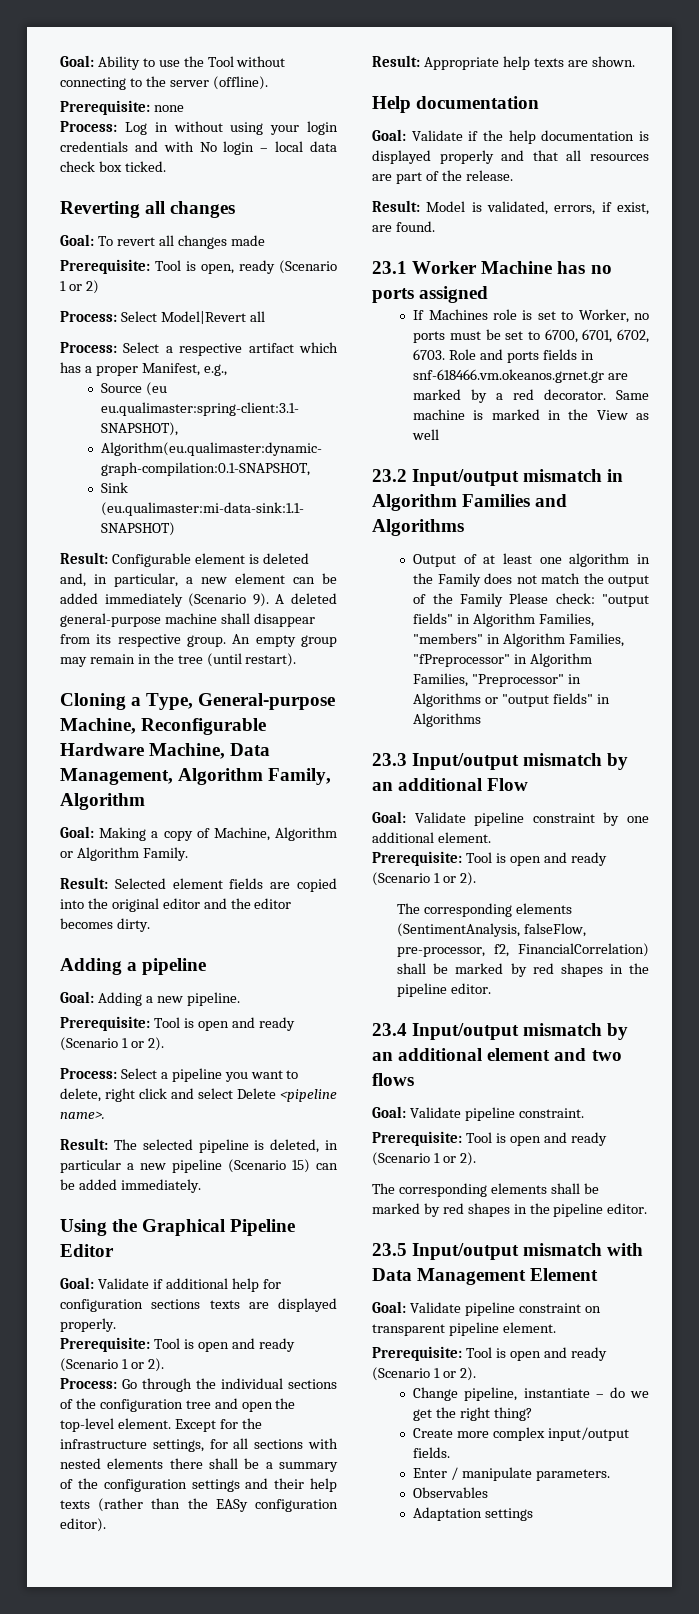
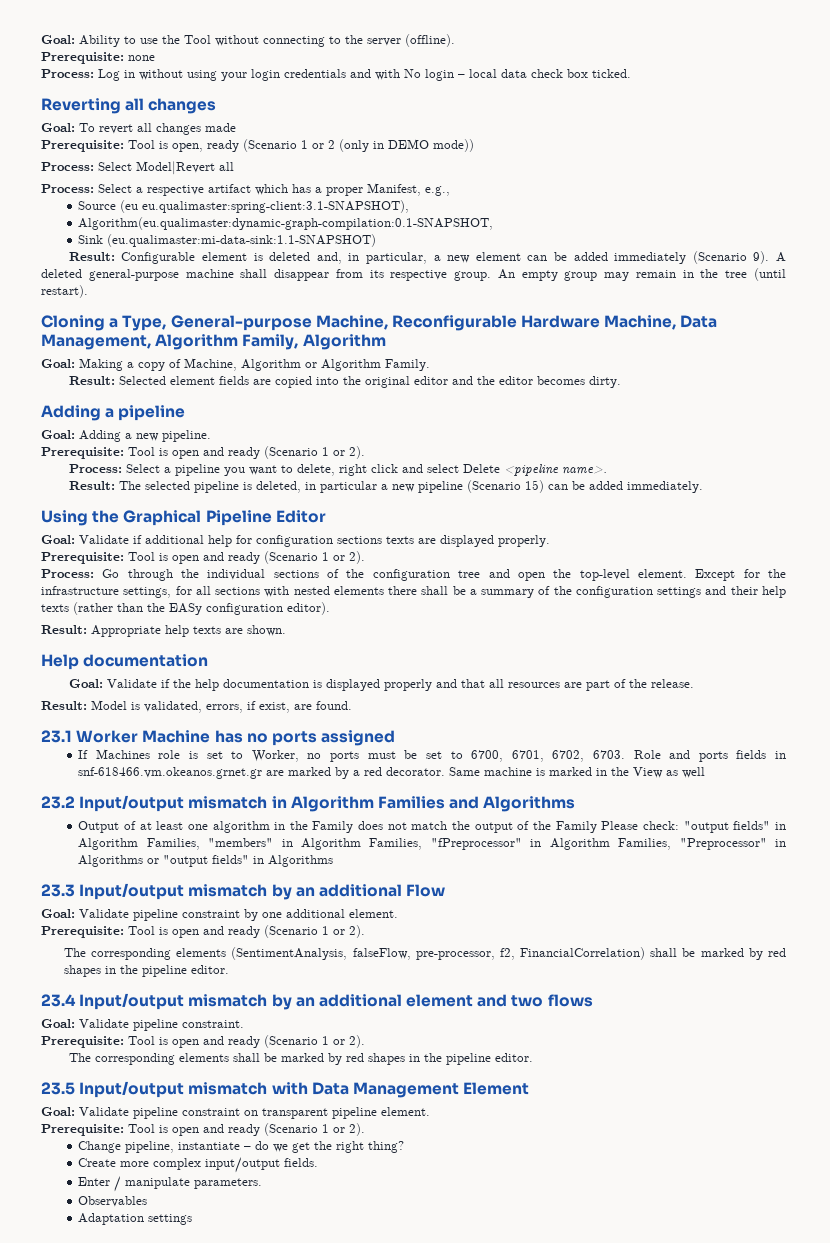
[85,280,99,294] 2) -> [328,139,474,152] 2 (only in DEMO mode))

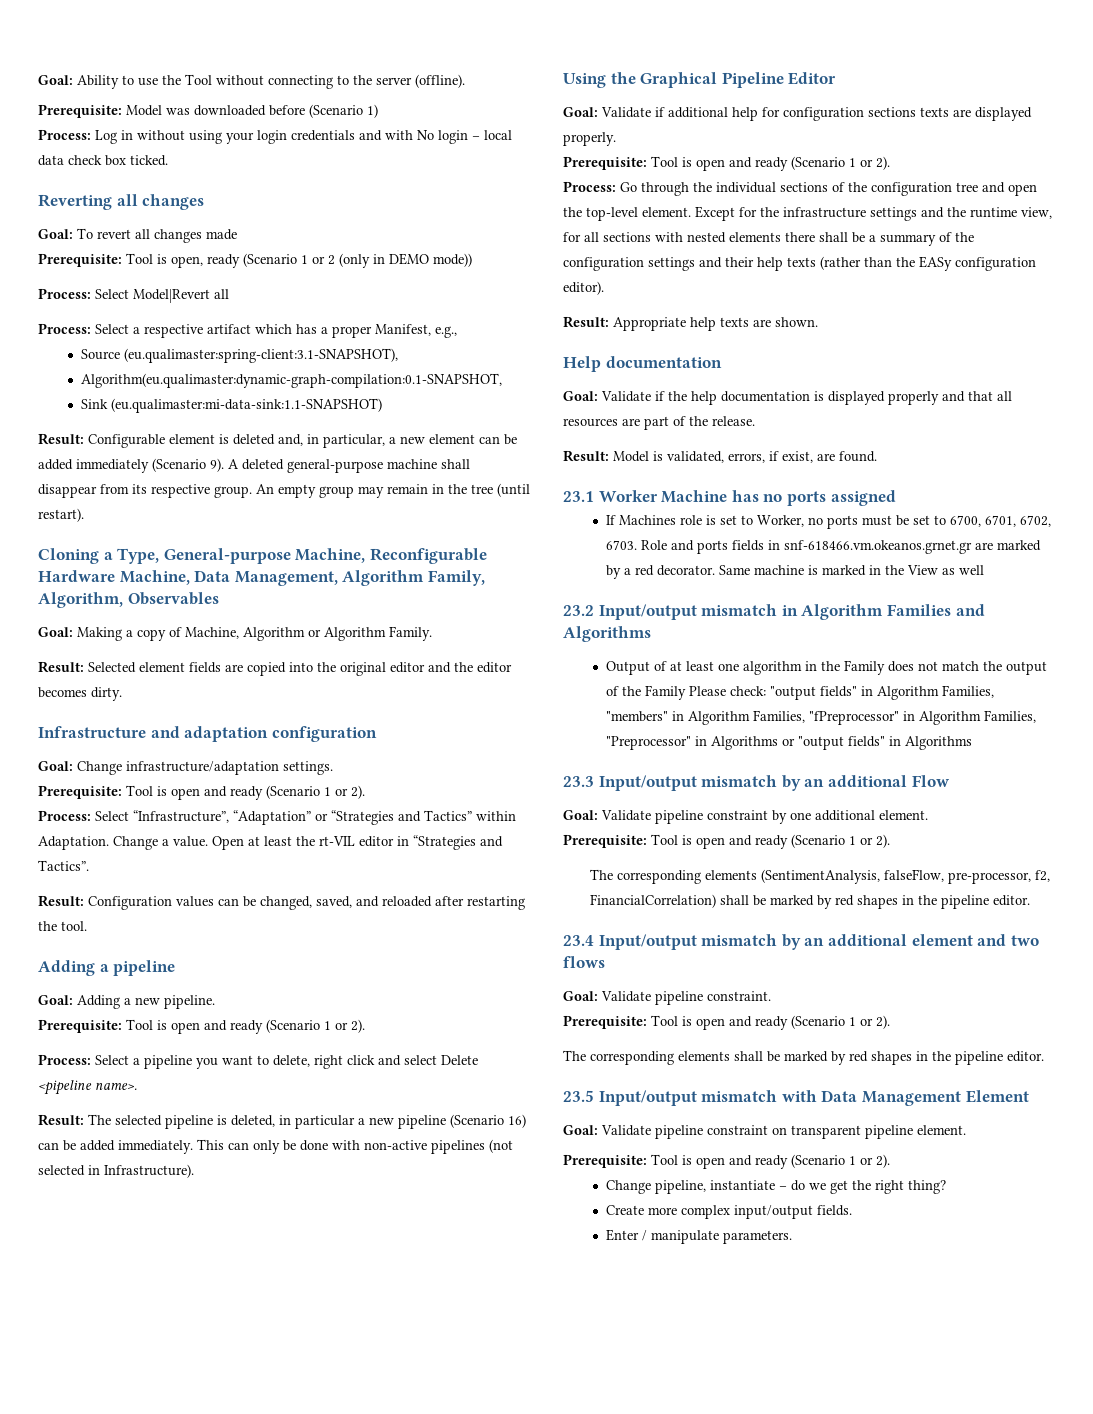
[41,52,155,64] Prerequisite: none -> [38,104,378,118] Prerequisite: Model was downloaded before (Scenario 1)
[120,200,410,213] (eu eu.qualimaster:spring-client:3.1-SNAPSHOT), -> [123,348,398,363] (eu.qualimaster:spring-client:3.1-SNAPSHOT),
[302,334,386,350] Algorithm -> [38,592,219,608] Algorithm, Observables
(621, 382) none -> [38,726,377,742] [38,761,333,775] [38,785,365,800] [38,810,516,825] [38,835,503,850] [38,860,89,871] [38,895,525,910] [38,921,87,931] // Infrastructure and adaptation configuration // Goal: Change infrastructure/adaptation settings. // Prerequisite: Tool is open and ready (Scenario 1 or 2). // Process: Select “Infrastructure”, “Adaptation” or “Strategies and Tactics” within Adaptation. Change a value. Open at least the rt-VIL editor in “Strategies and Tactics”. // Result: Configuration values can be changed, saved, and reloaded after restarting the tool.
[524,480,544,493] 15) -> [508,1114,526,1128] 16)
(703, 487) none -> [197,1139,513,1154] [38,1164,194,1178] This can only be done with non-active pipelines (not selected in Infrastructure).
[123,587,172,598] settings, -> [870,207,1052,221] settings and the runtime view,
[78,1196,148,1207] [78,1213,193,1225] // Observables // Adaptation settings -> (792, 1237) none

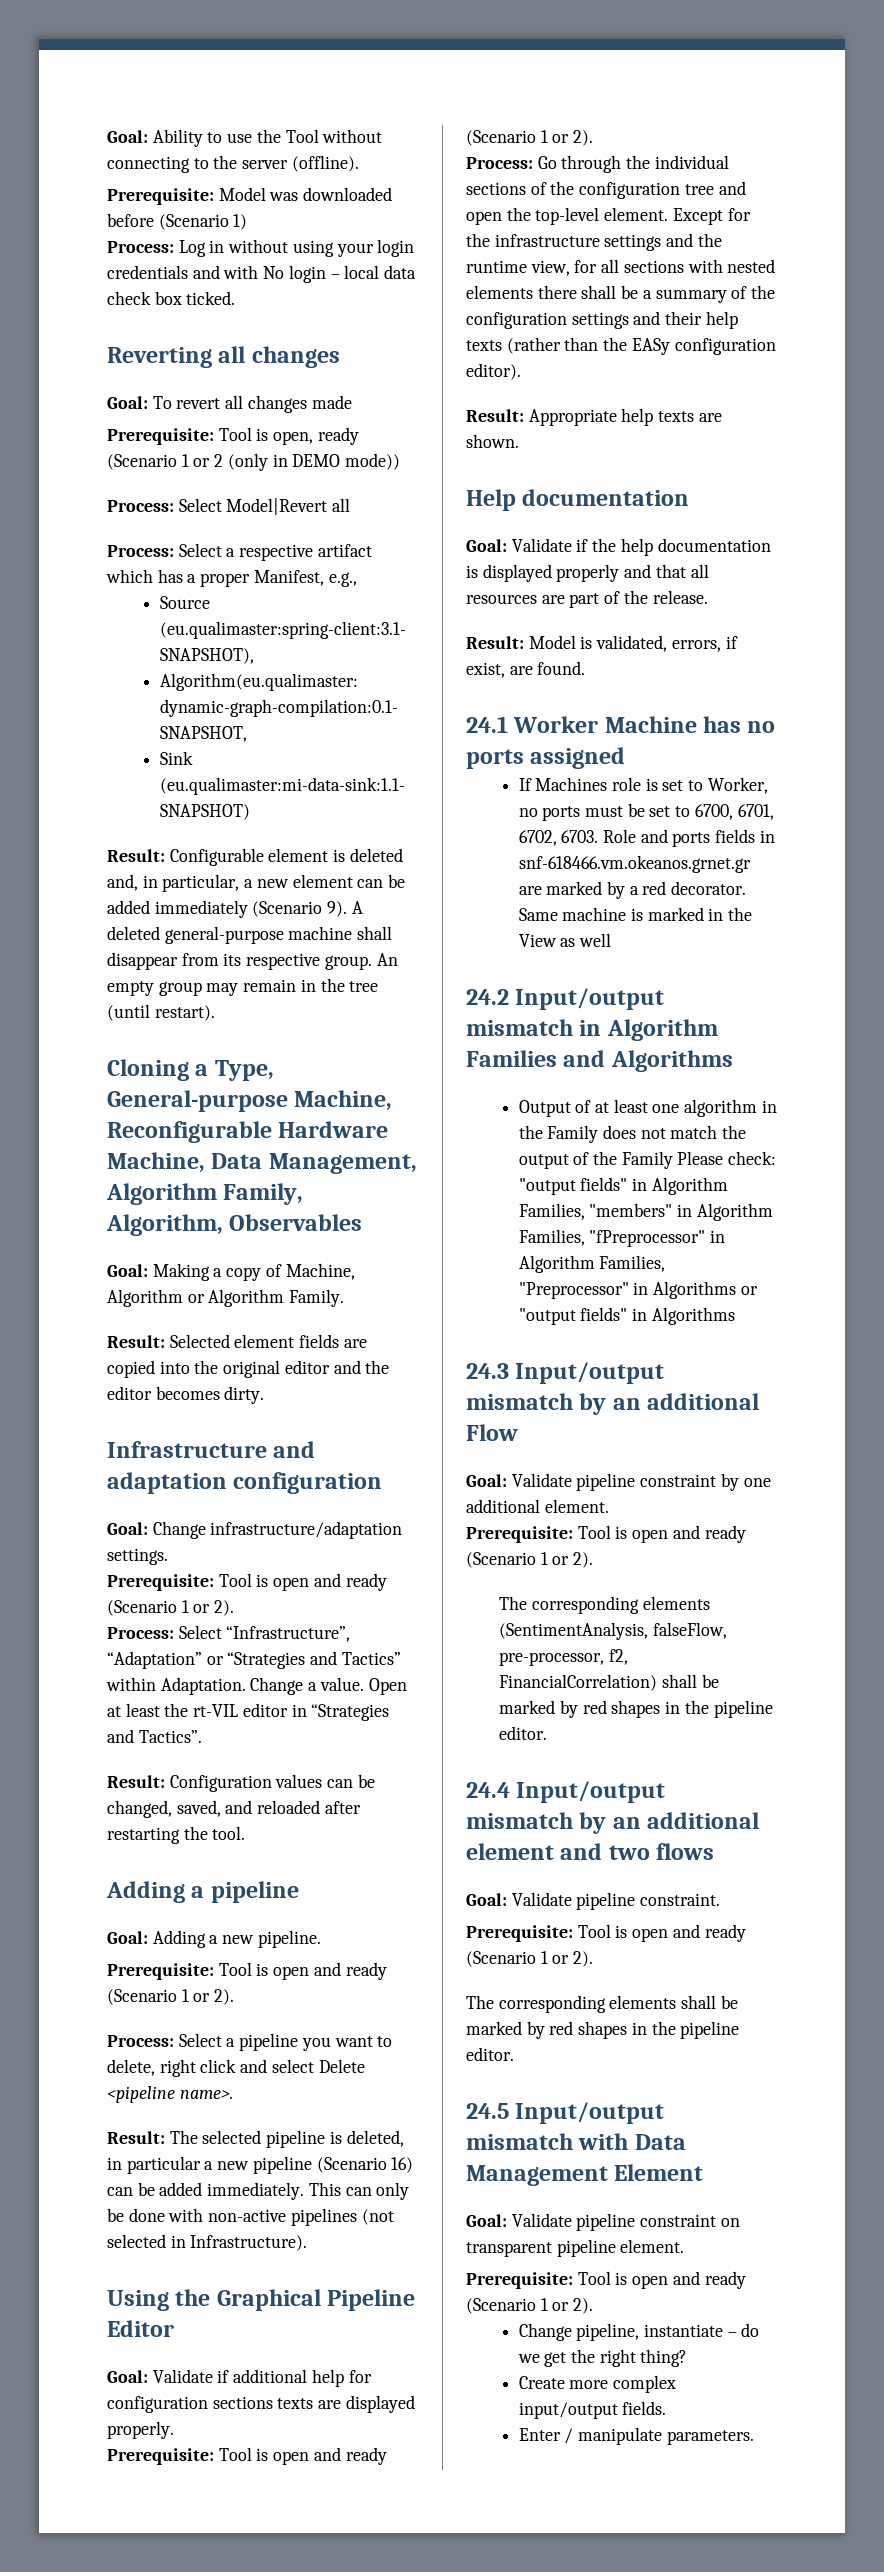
[563,491,594,502] 23.1 -> [466,716,508,733] 24.1
[563,605,594,616] 23.2 -> [466,989,509,1005] 24.2
[563,776,594,787] 23.3 -> [466,1363,509,1379] 24.3
[563,935,594,946] 23.4 -> [466,1782,510,1798] 24.4
[563,1090,594,1102] 23.5 -> [466,2103,509,2119] 24.5

